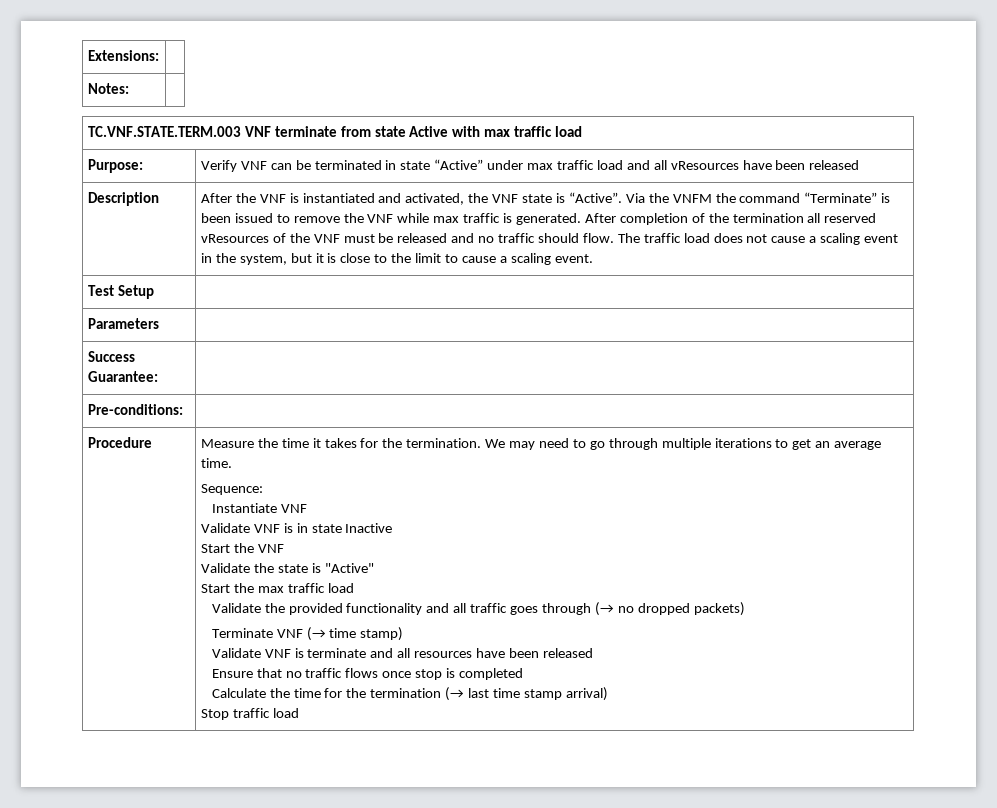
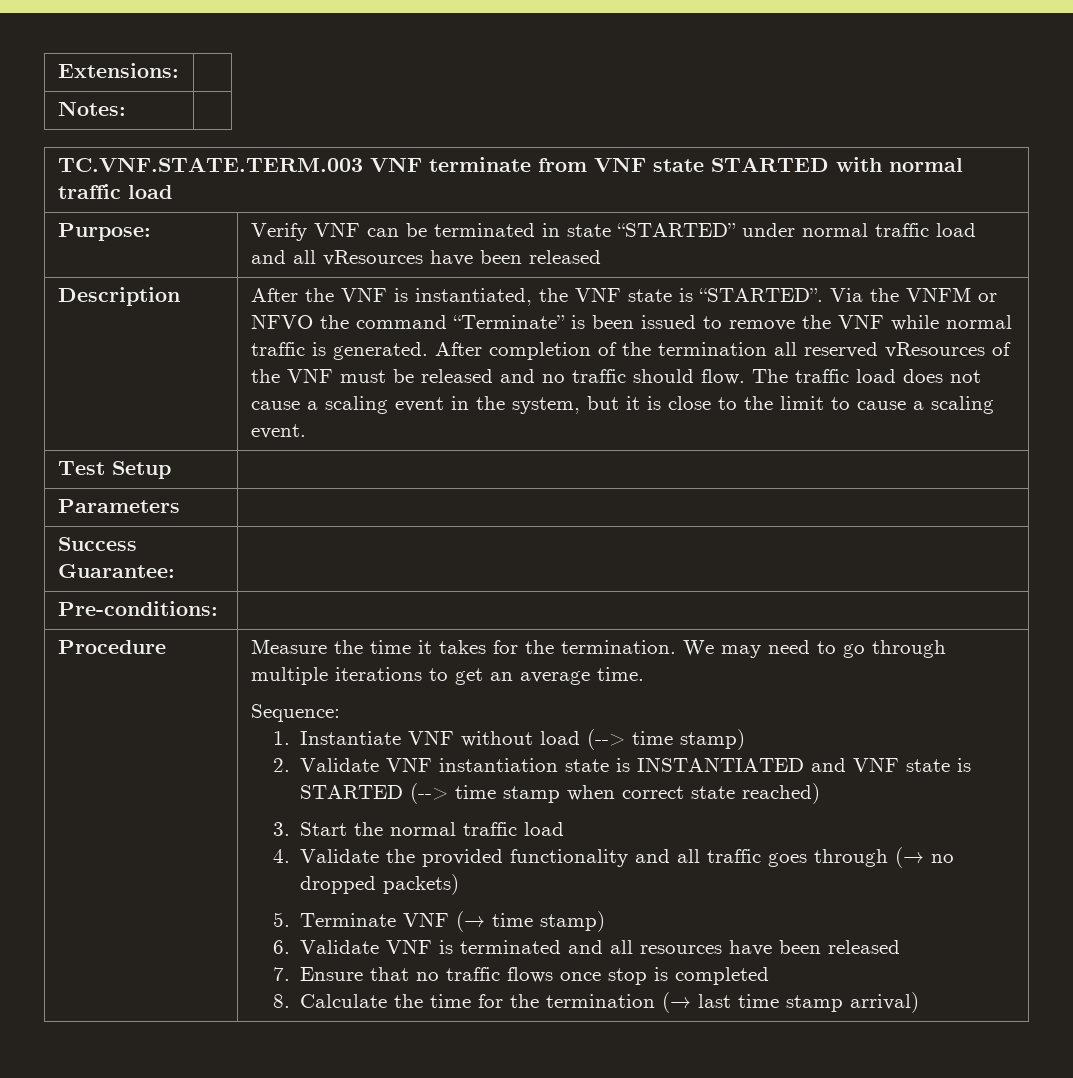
[374,126,511,137] state Active with max -> [593,157,963,172] VNF state STARTED with normal
[434,159,554,170] “Active” under max -> [616,223,868,237] “STARTED” under normal
[302,193,465,205] instantiated and activated, -> [414,288,532,306] instantiated,
[568,192,622,203] “Active”. -> [698,288,823,302] “STARTED”.
(712, 198) none -> [977,293,997,302] [250,314,313,329] or NFVO
[433,216,460,223] max -> [945,315,1012,329] normal
(263, 489) none -> [273,731,291,745] 1.
[200,523,393,533] [200,543,284,553] [200,563,374,573] [200,583,354,593] // Validate VNF is in state Inactive // Start the VNF // Validate the state is "Active" // Start the max traffic load // -> [461,729,746,750] [273,757,972,772] [300,783,821,804] [273,822,565,836] [273,849,291,863] without load (--> time stamp) // 2. Validate VNF instantiation state is INSTANTIATED and VNF state is STARTED (--> time stamp when correct state reached) // 3. Start the normal traffic load // 4.
(745, 609) none -> [273,912,291,927] 5.
[211,648,367,658] Validate VNF is terminate -> [273,939,562,954] 6. Validate VNF is terminated
(593, 653) none -> [273,967,291,981] 7.
(524, 674) none -> [273,994,291,1008] 8.
[200,708,299,720] // Stop traffic load -> (920, 1002) none

